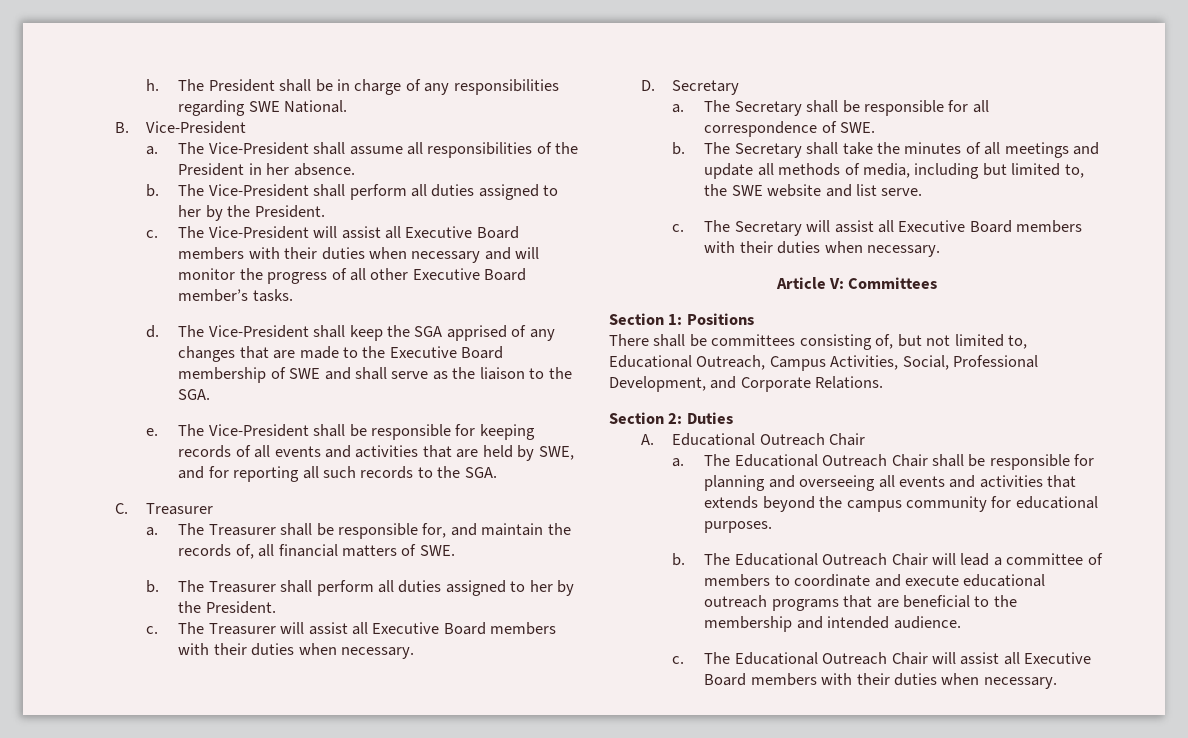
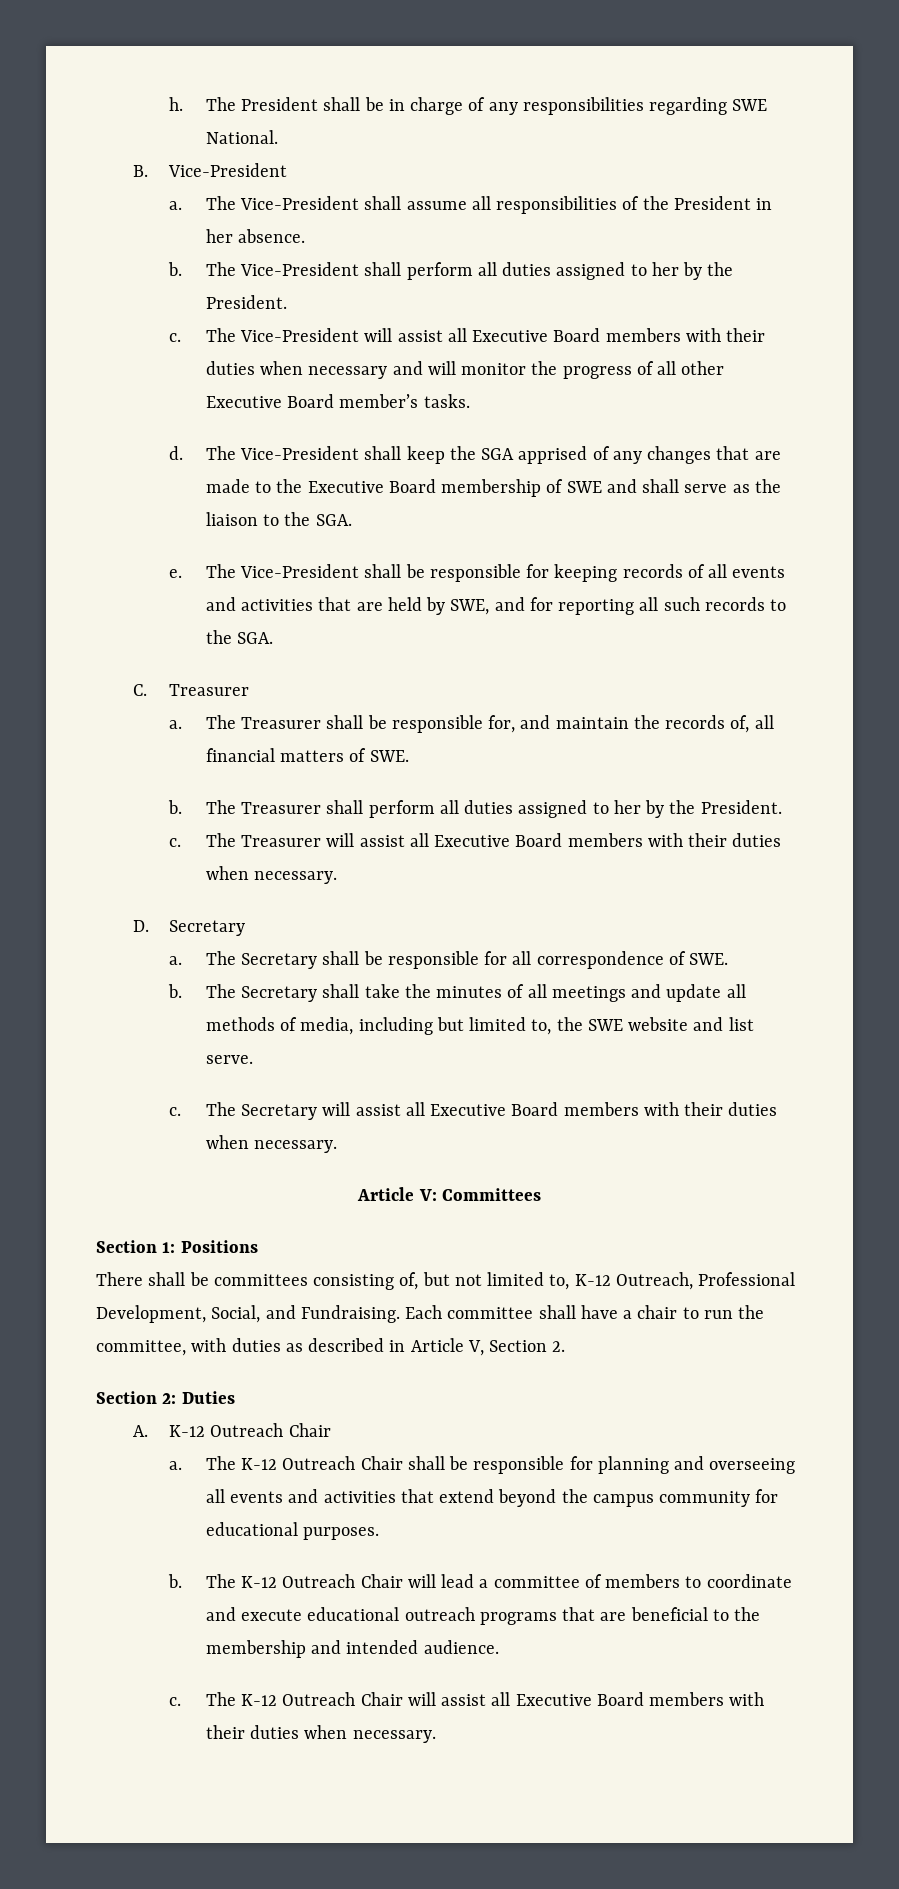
[609,355,1039,371] [609,376,884,392] Educational Outreach, Campus Activities, Social, Professional Development, and Corporate Relations. -> [574,1272,796,1290] [96,1305,765,1323] [96,1338,566,1356] K-12 Outreach, Professional Development, Social, and Fundraising. Each committee shall have a chair to run the committee, with duties as described in Article V, Section 2.
[672,433,756,446] Educational -> [169,1425,206,1437] K-12
[734,454,818,467] Educational -> [240,1458,277,1470] K-12
[704,496,759,509] extends -> [439,1489,495,1503] extend
[734,553,818,566] Educational -> [240,1576,277,1588] K-12
[734,652,818,665] Educational -> [240,1694,277,1706] K-12

